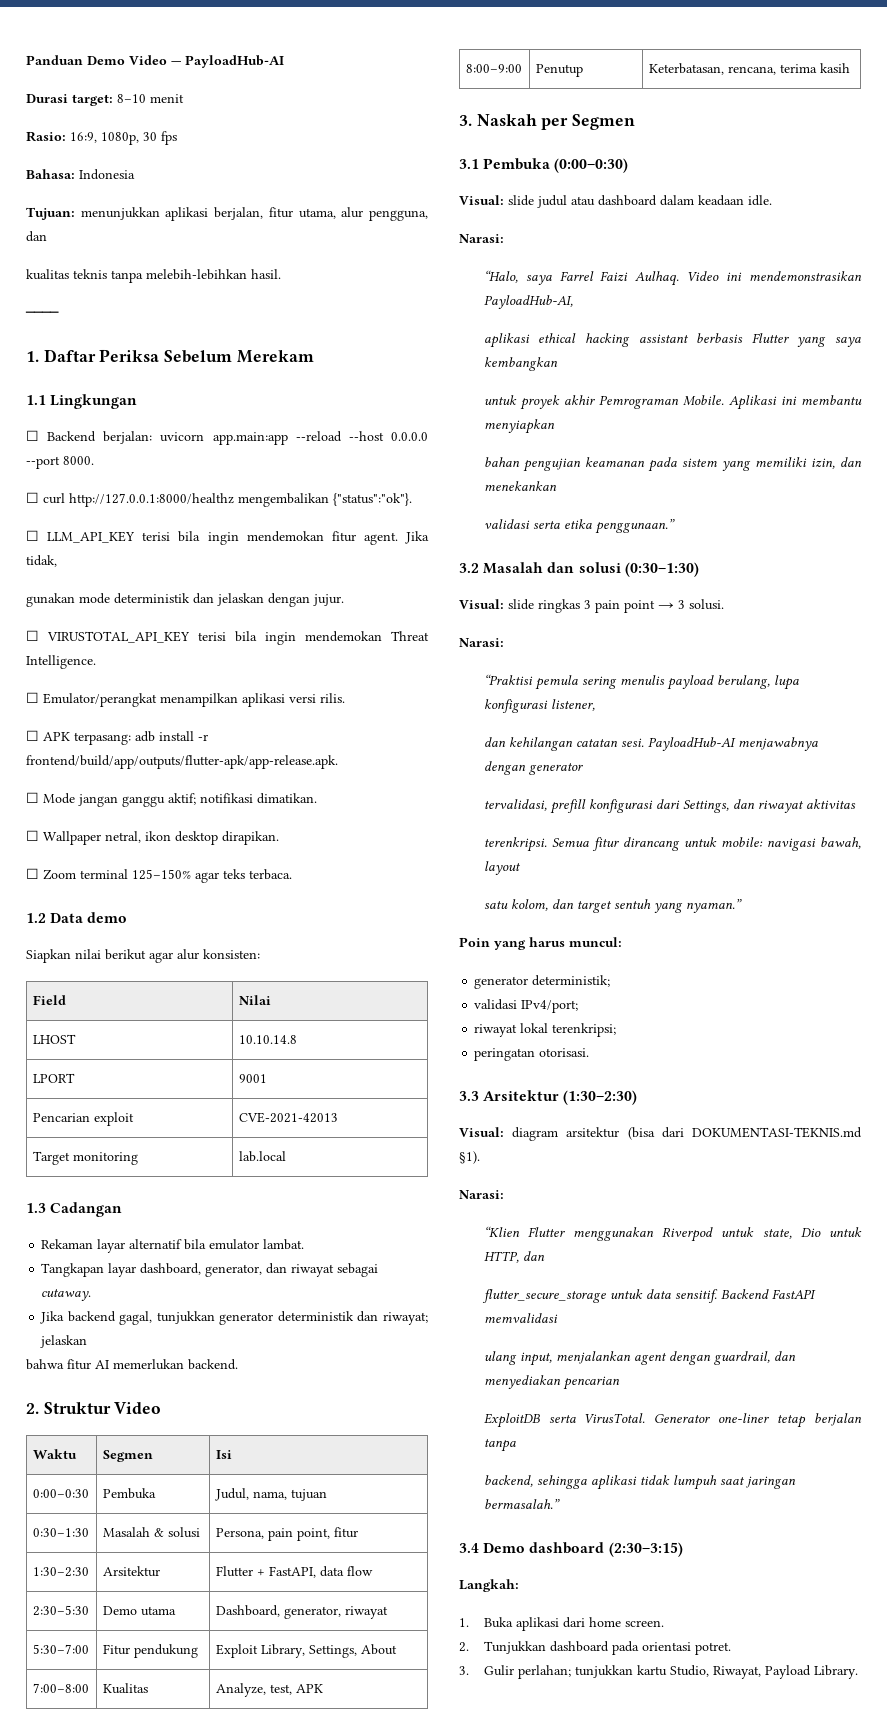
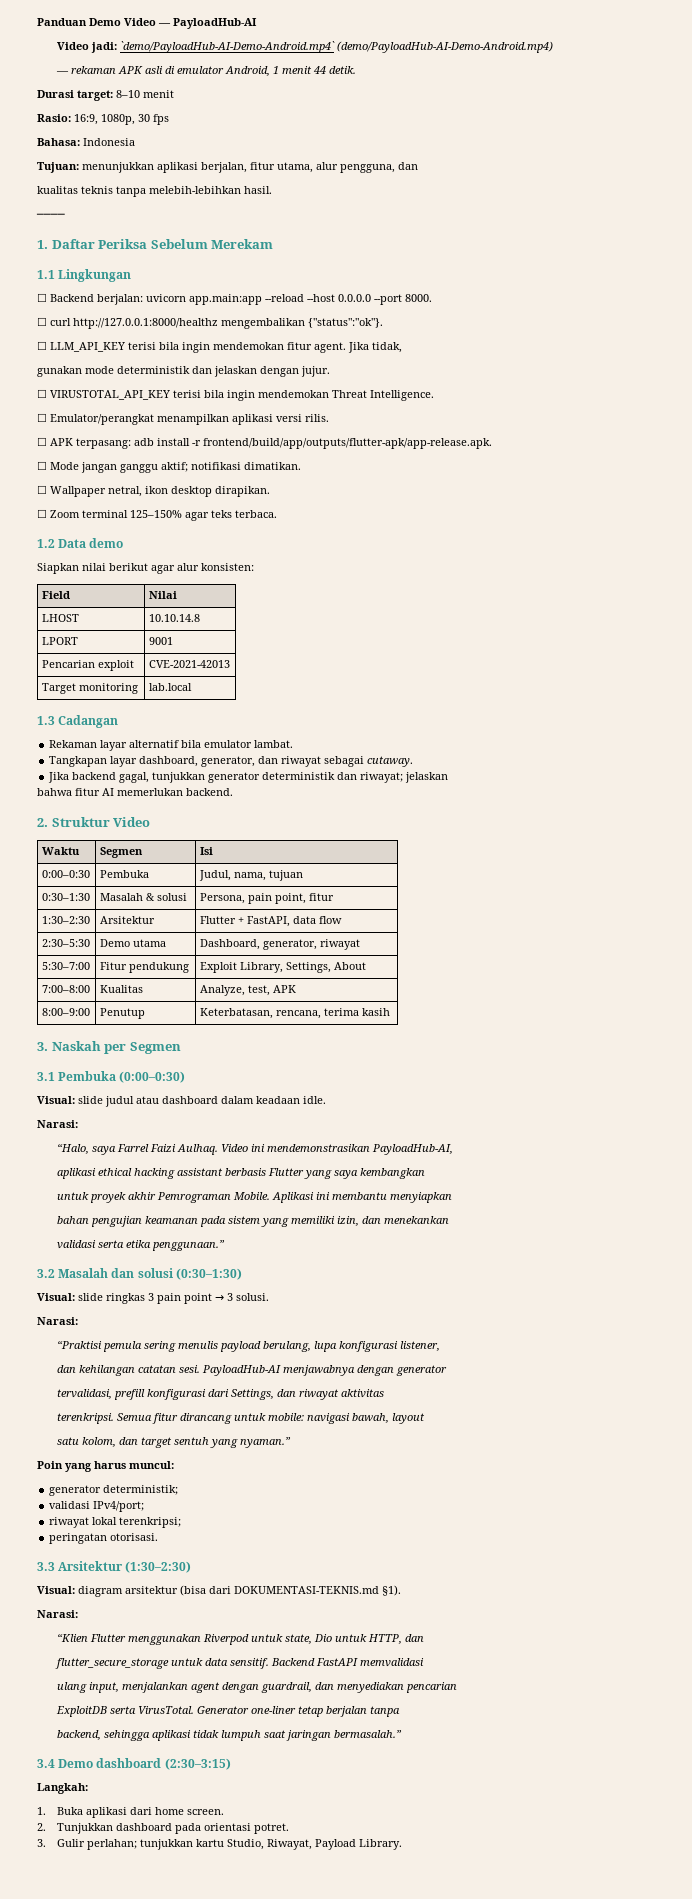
(284, 61) none -> [57,41,554,53] [56,66,357,77] // Video jadi: `demo/PayloadHub-AI-Demo-Android.mp4` (demo/PayloadHub-AI-Demo-Android.mp4) // — rekaman APK asli di emulator Android, 1 menit 44 detik.

